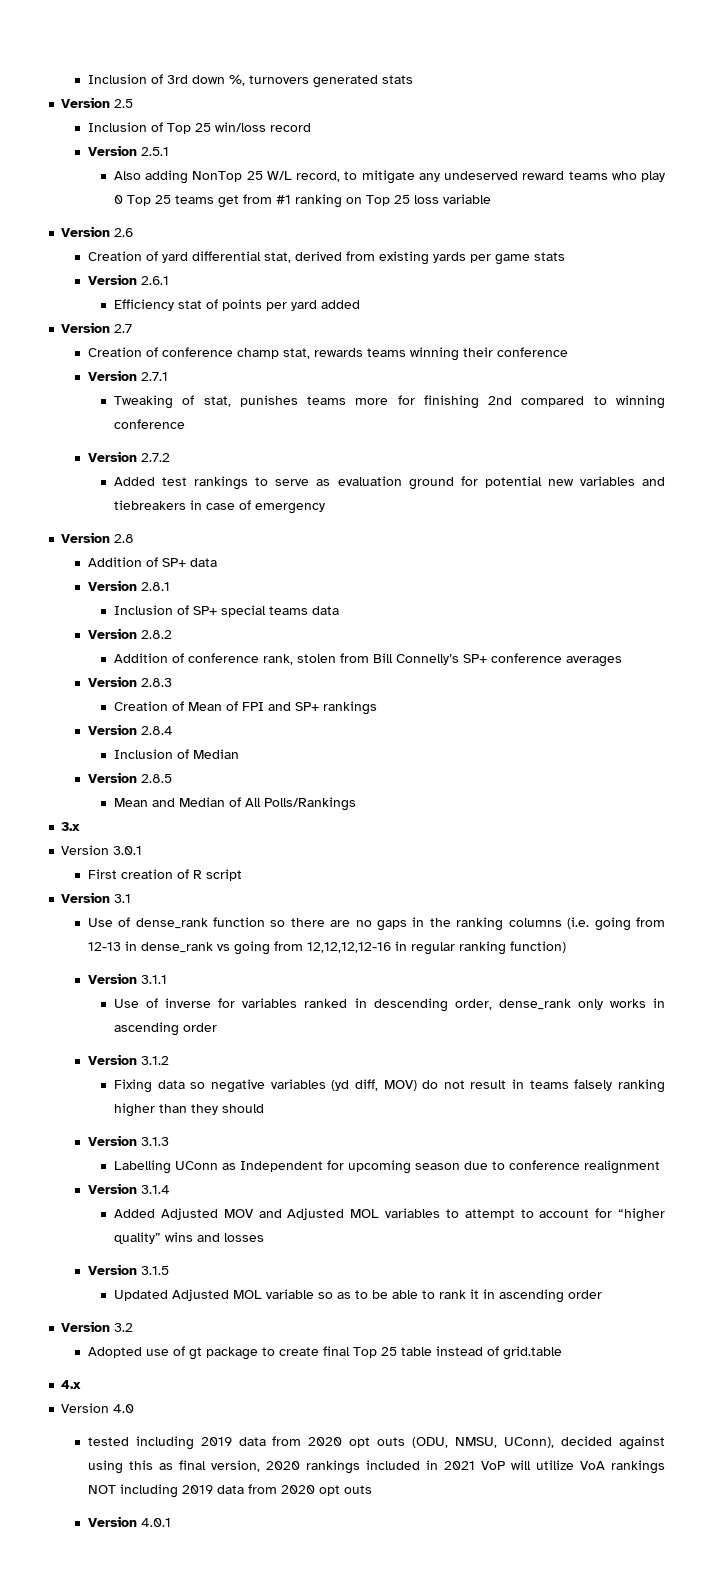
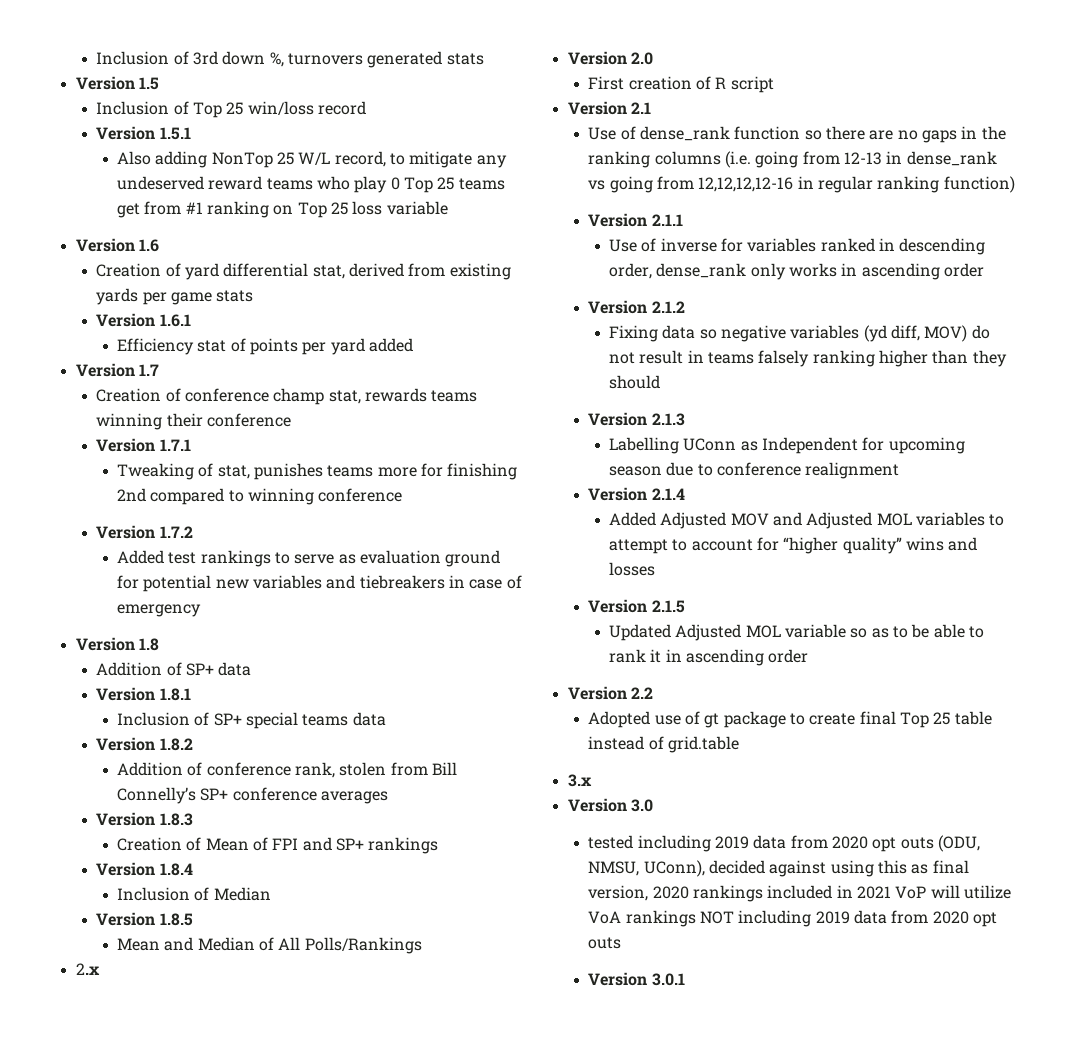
[114,99,134,108] 2.5 -> [138,77,159,90] 1.5
[140,147,169,156] 2.5.1 -> [159,127,191,140] 1.5.1
[114,228,134,237] 2.6 -> [138,239,159,252] 1.6
[140,276,169,285] 2.6.1 -> [159,314,191,327] 1.6.1
[114,324,133,333] 2.7 -> [138,364,159,376] 1.7
[140,372,168,381] 2.7.1 -> [159,439,191,451] 1.7.1
[140,453,170,462] 2.7.2 -> [159,526,193,538] 1.7.2
[114,534,135,543] 2.8 -> [138,638,159,651] 1.8
[140,582,170,591] 2.8.1 -> [159,688,191,701] 1.8.1
[140,630,172,639] 2.8.2 -> [159,738,193,751] 1.8.2
[140,678,172,687] 2.8.3 -> [159,813,193,826] 1.8.3
[140,726,173,735] 2.8.4 -> [159,863,193,876] 1.8.4
[140,774,172,783] 2.8.5 -> [159,913,193,926] 1.8.5
[61,822,81,831] [61,845,143,855] 3.x // Version 3.0.1 -> [75,963,100,975] [567,51,653,65] 2.x // Version 2.0
[114,894,132,903] 3.1 -> [630,102,651,114] 2.1
[140,975,167,984] 3.1.1 -> [651,214,683,226] 2.1.1
[140,1056,169,1065] 3.1.2 -> [651,301,685,313] 2.1.2
[140,1137,169,1146] 3.1.3 -> [651,413,685,426] 2.1.3
[140,1185,170,1194] 3.1.4 -> [651,488,685,500] 2.1.4
[140,1266,169,1275] 3.1.5 -> [651,600,685,613] 2.1.5
[114,1323,134,1332] 3.2 -> [630,687,653,699] 2.2
[61,1380,82,1389] [61,1403,135,1413] 4.x // Version 4.0 -> [567,774,592,787] [567,798,653,812] 3.x // Version 3.0
[140,1518,171,1527] 4.0.1 -> [651,973,685,986] 3.0.1

